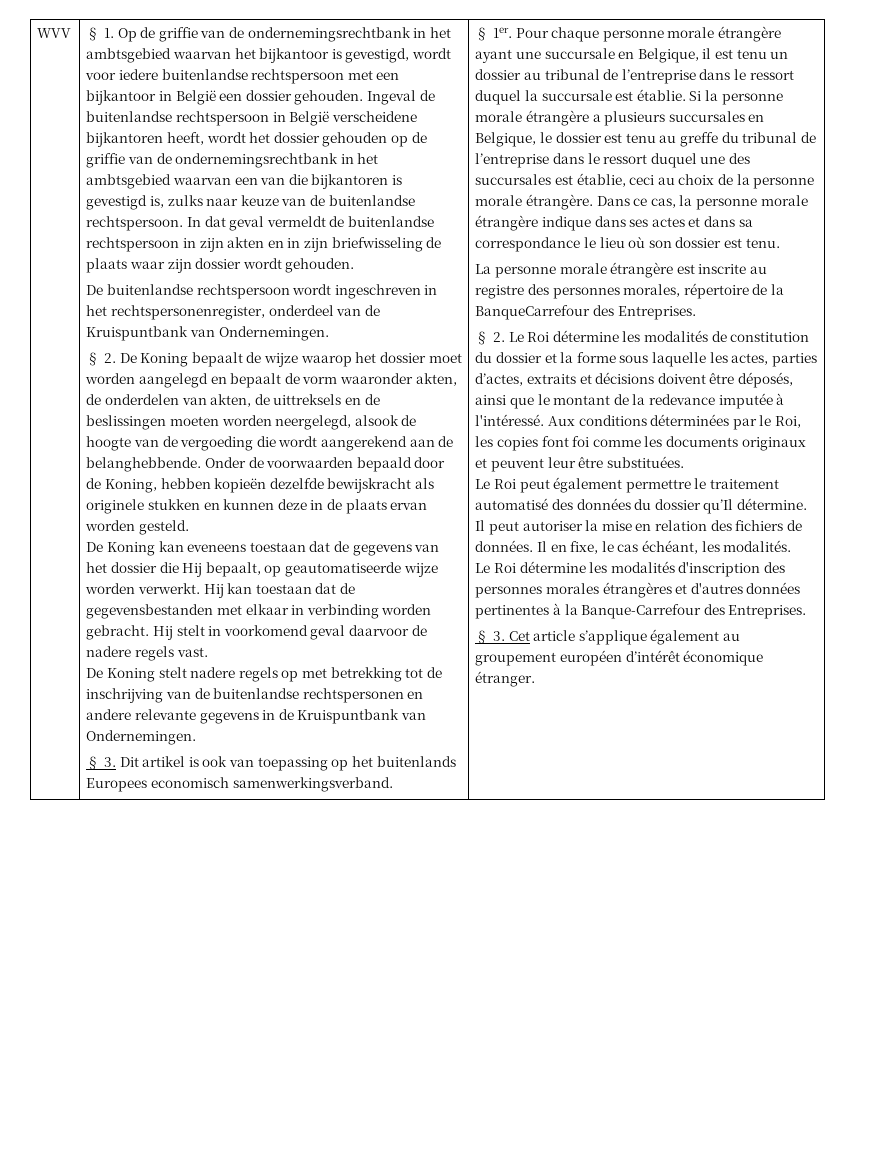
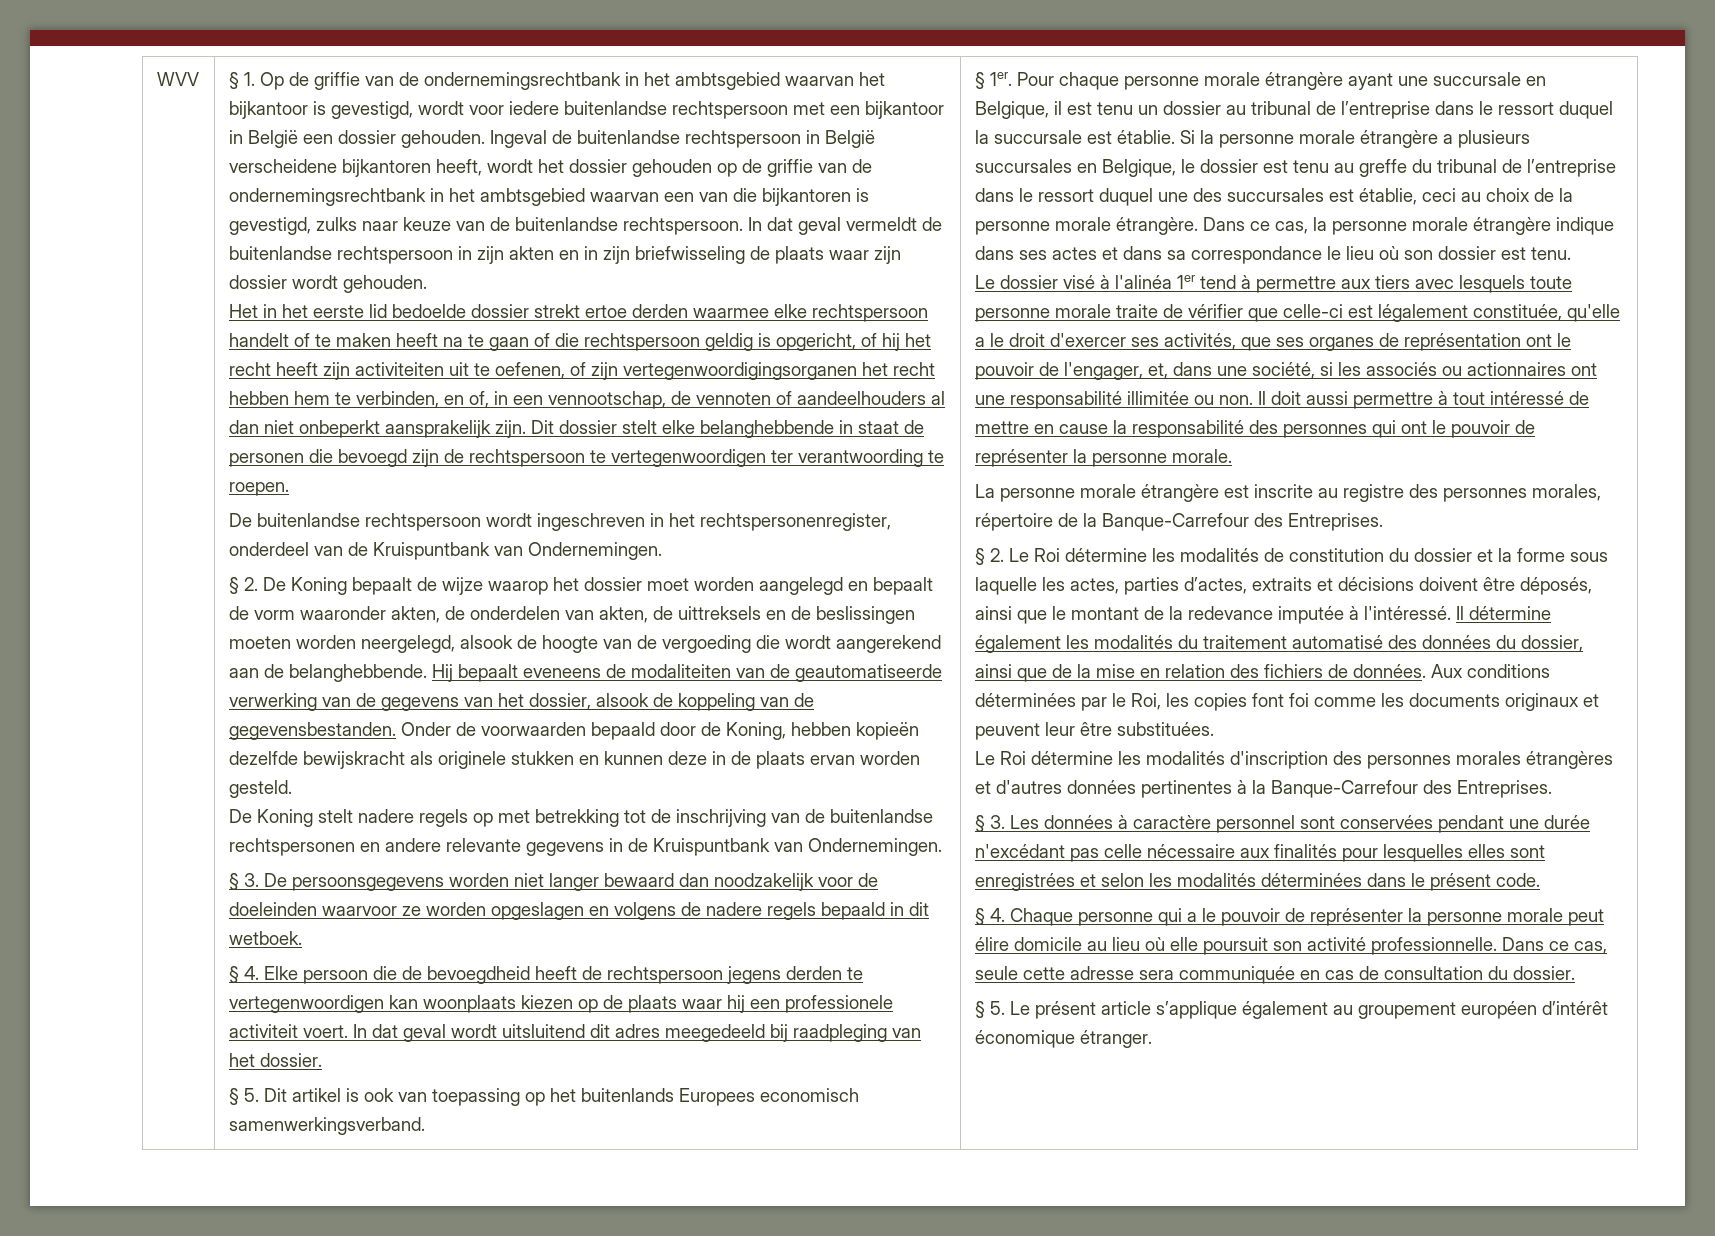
[86,195,164,210] gevestigd is, -> [228,217,311,235] gevestigd,
(355, 265) none -> [228,304,928,322] [228,333,931,351] [228,362,935,380] [228,391,945,409] [228,420,924,438] [228,449,944,467] [228,482,289,496] // Het in het eerste lid bedoelde dossier strekt ertoe derden waarmee elke rechtspersoon handelt of te maken heeft na te gaan of die rechtspersoon geldig is opgericht, of hij het recht heeft zijn activiteiten uit te oefenen, of zijn vertegenwoordigingsorganen het recht hebben hem te verbinden, en of, in een vennootschap, de vennoten of aandeelhouders al dan niet onbeperkt aansprakelijk zijn. Dit dossier stelt elke belanghebbende in staat de personen die bevoegd zijn de rechtspersoon te vertegenwoordigen ter verantwoording te roepen.
(202, 464) none -> [431,664,942,682] [228,693,814,711] [228,722,396,740] Hij bepaalt eveneens de modaliteiten van de geautomatiseerde verwerking van de gegevens van het dossier, alsook de koppeling van de gegevensbestanden.
[86,541,440,556] [86,562,438,577] [85,583,356,598] [86,604,432,619] [86,625,427,640] [86,646,208,661] // De Koning kan eveneens toestaan dat de gegevens van het dossier die Hij bepaalt, op geautomatiseerde wijze worden verwerkt. Hij kan toestaan dat de gegevensbestanden met elkaar in verbinding worden gebracht. Hij stelt in voorkomend geval daarvoor de nadere regels vast. -> (292, 789) none
(116, 762) none -> [263,873,878,891] [228,902,929,920] [228,931,302,945] [228,966,863,984] [228,995,893,1013] [228,1024,921,1042] [228,1053,322,1067] [228,1088,259,1105] De persoonsgegevens worden niet langer bewaard dan noodzakelijk voor de doeleinden waarvoor ze worden opgeslagen en volgens de nadere regels bepaald in dit wetboek. // § 4. Elke persoon die de bevoegdheid heeft de rechtspersoon jegens derden te vertegenwoordigen kan woonplaats kiezen op de plaats waar hij een professionele activiteit voert. In dat geval wordt uitsluitend dit adres meegedeeld bij raadpleging van het dossier. // § 5.
(780, 243) none -> [974,275,1572,293] [974,304,1620,322] [974,333,1571,351] [974,362,1597,380] [974,391,1589,409] [974,420,1535,438] [974,449,1232,467] // Le dossier visé à l'alinéa 1er tend à permettre aux tiers avec lesquels toute personne morale traite de vérifier que celle-ci est légalement constituée, qu'elle a le droit d'exercer ses activités, que ses organes de représentation ont le pouvoir de l'engager, et, dans une société, si les associés ou actionnaires ont une responsabilité illimitée ou non. Il doit aussi permettre à tout intéressé de mettre en cause la responsabilité des personnes qui ont le pouvoir de représenter la personne morale.
[475,305,591,320] BanqueCarrefour -> [1101,513,1249,531] Banque-Carrefour
(545, 420) none -> [1455,606,1551,620] [974,635,1583,653] [974,664,1426,682] Il détermine également les modalités du traitement automatisé des données du dossier, ainsi que de la mise en relation des fichiers de données.
[475,477,780,493] [475,498,808,514] [475,520,803,535] [475,540,792,554] // Le Roi peut également permettre le traitement automatisé des données du dossier qu’Il détermine. Il peut autoriser la mise en relation des fichiers de données. Il en fixe, le cas échéant, les modalités. -> (1214, 729) none
[508,631,530,641] Cet -> [1009,815,1590,833] [974,844,1545,862] [974,873,1540,891] [974,908,1604,926] [974,937,1607,955] [974,966,1575,984] [974,1001,1096,1019] Les données à caractère personnel sont conservées pendant une durée n'excédant pas celle nécessaire aux finalités pour lesquelles elles sont enregistrées et selon les modalités déterminées dans le présent code. // § 4. Chaque personne qui a le pouvoir de représenter la personne morale peut élire domicile au lieu où elle poursuit son activité professionnelle. Dans ce cas, seule cette adresse sera communiquée en cas de consultation du dossier. // § 5. Le présent

